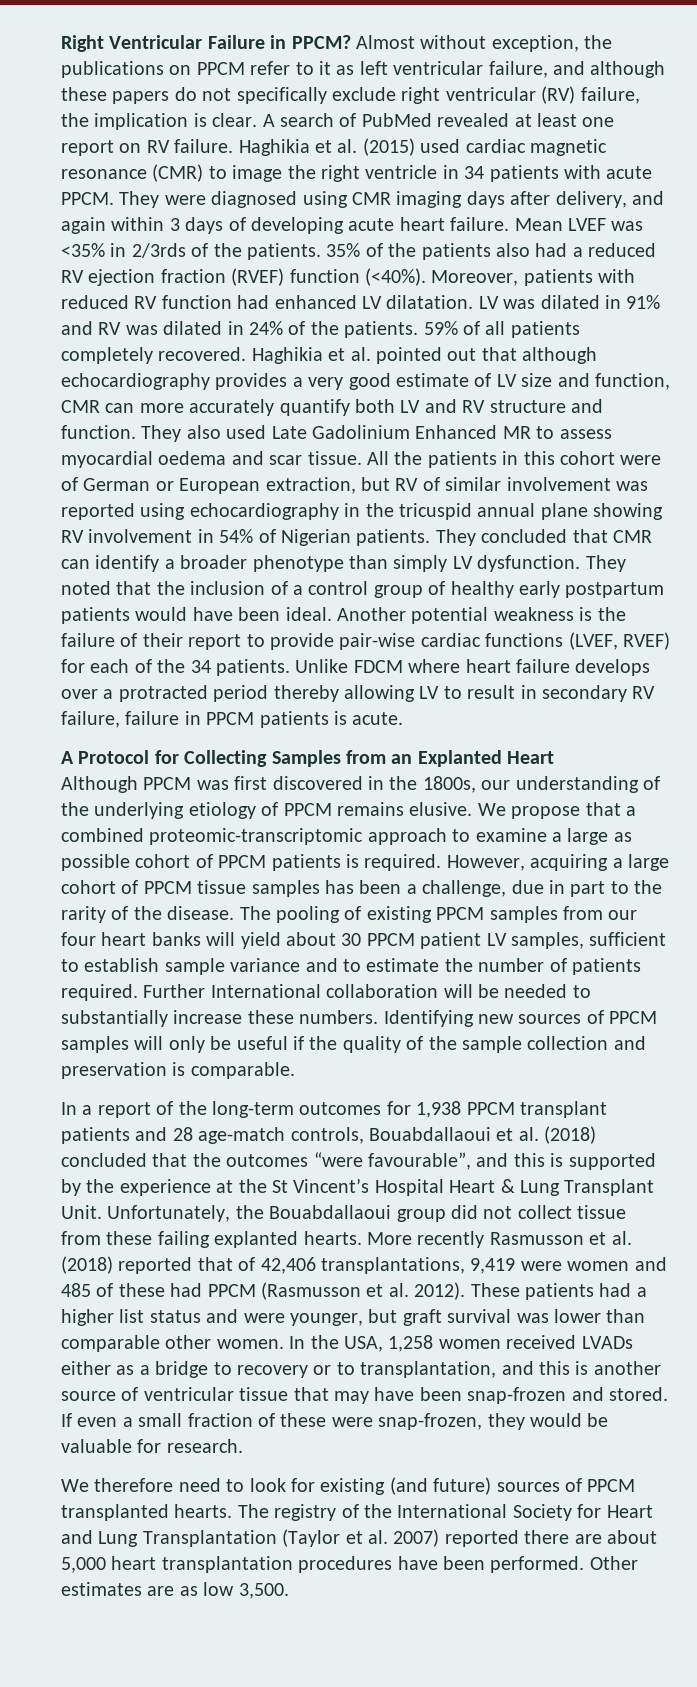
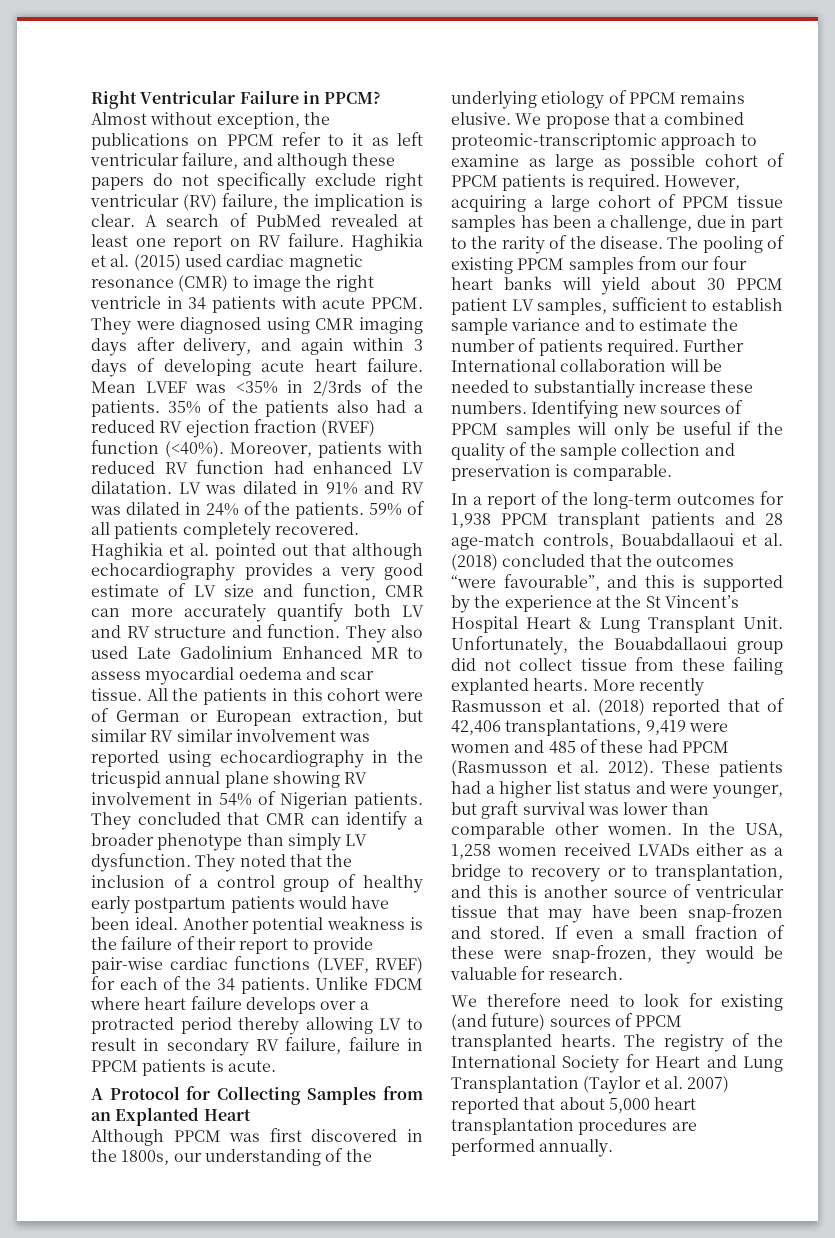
[395,477,440,491] RV of -> [91,729,174,742] similar RV
[551,832,562,842] a -> [528,158,546,167] as
[524,1530,602,1544] there are -> [523,1097,556,1110] that
[397,1556,638,1573] [61,1582,289,1599] have been performed. Other estimates are as low 3,500. -> [671,1122,697,1131] [451,1138,614,1157] are performed annually.

